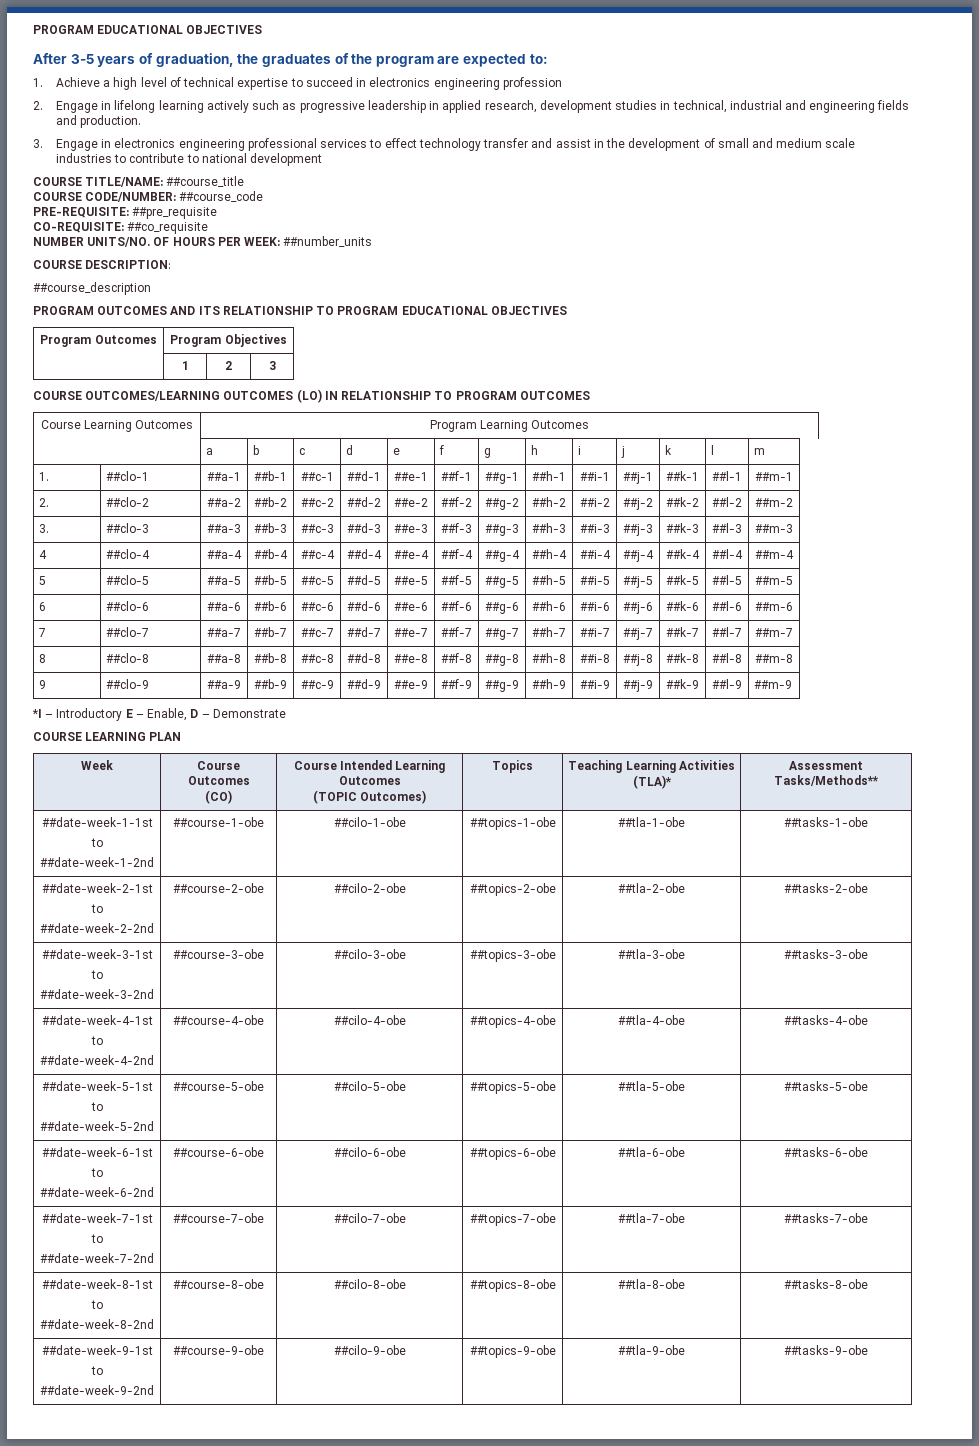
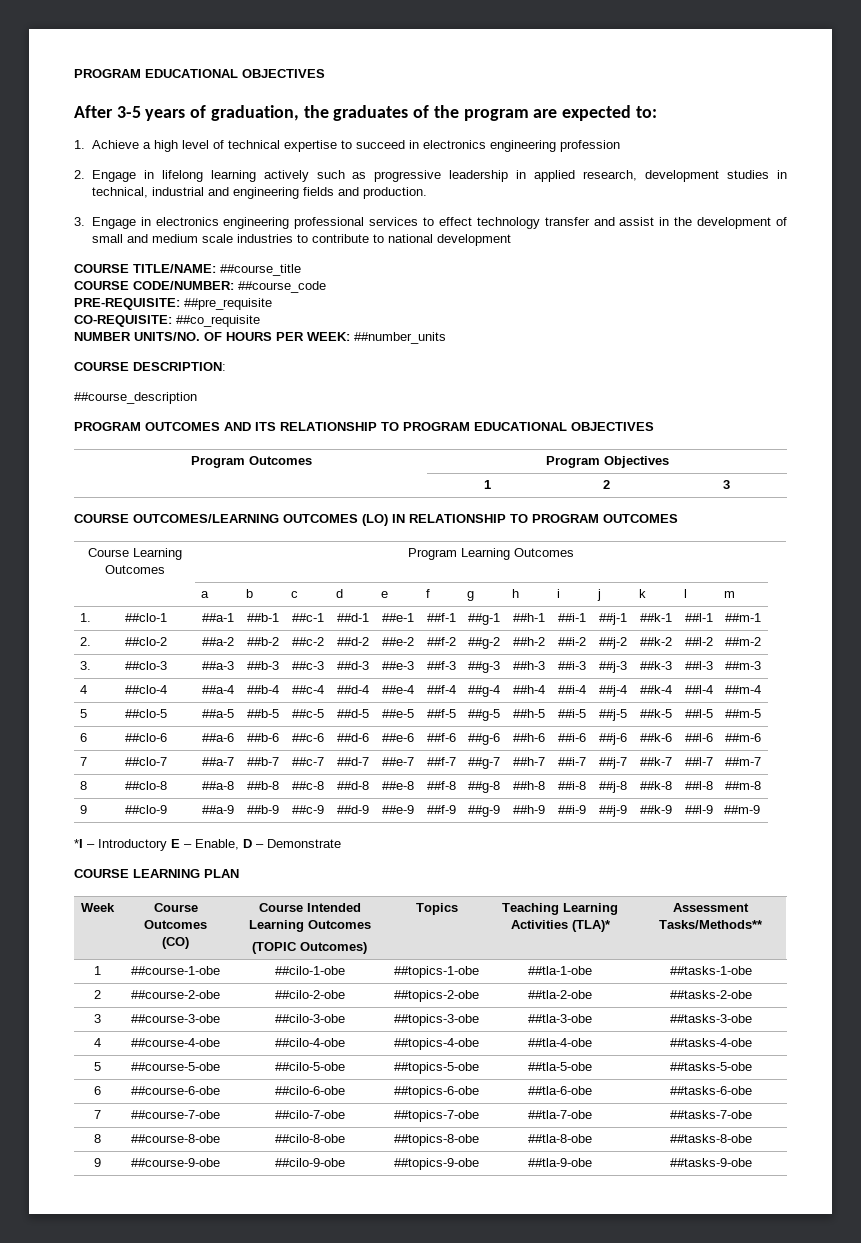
[41,817,153,827] [90,838,103,847] [40,857,154,867] ##date-week-1-1st // to // ##date-week-1-2nd -> [93,966,101,975] 1
[41,883,153,893] [90,904,103,913] [40,923,154,933] ##date-week-2-1st // to // ##date-week-2-2nd -> [93,990,101,999] 2
[41,949,153,959] [90,970,103,979] [40,989,154,999] ##date-week-3-1st // to // ##date-week-3-2nd -> [93,1014,101,1023] 3
[41,1015,153,1025] [90,1036,103,1045] [40,1055,154,1065] ##date-week-4-1st // to // ##date-week-4-2nd -> [93,1038,101,1047] 4
[41,1081,153,1091] [90,1102,103,1111] [40,1121,154,1131] ##date-week-5-1st // to // ##date-week-5-2nd -> [93,1062,101,1071] 5
[41,1147,153,1157] [90,1168,103,1177] [40,1187,154,1197] ##date-week-6-1st // to // ##date-week-6-2nd -> [93,1086,101,1095] 6
[41,1213,153,1223] [90,1234,103,1243] [40,1253,154,1263] ##date-week-7-1st // to // ##date-week-7-2nd -> [93,1110,101,1119] 7
[41,1279,153,1289] [90,1300,103,1309] [40,1319,154,1329] ##date-week-8-1st // to // ##date-week-8-2nd -> [93,1134,101,1143] 8
[41,1345,153,1355] [90,1366,103,1375] [40,1385,154,1395] ##date-week-9-1st // to // ##date-week-9-2nd -> [93,1158,101,1167] 9

